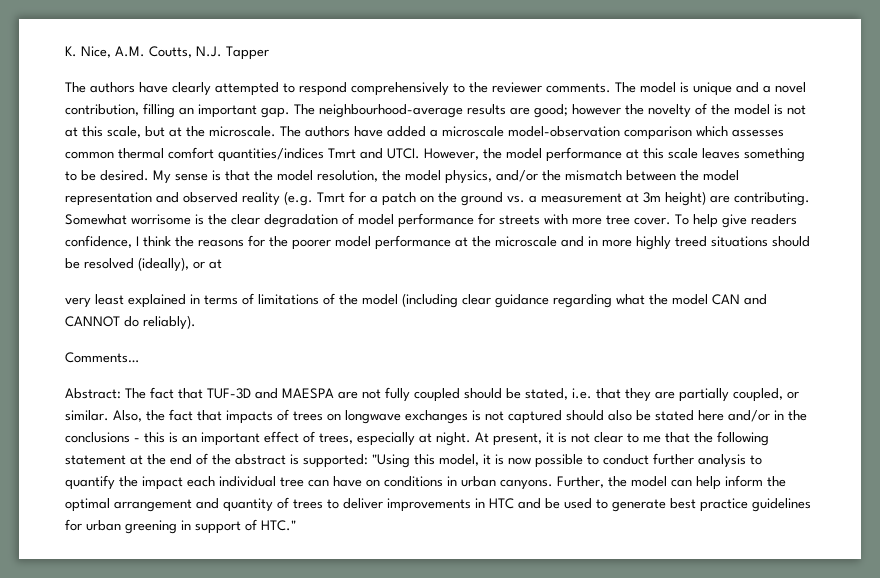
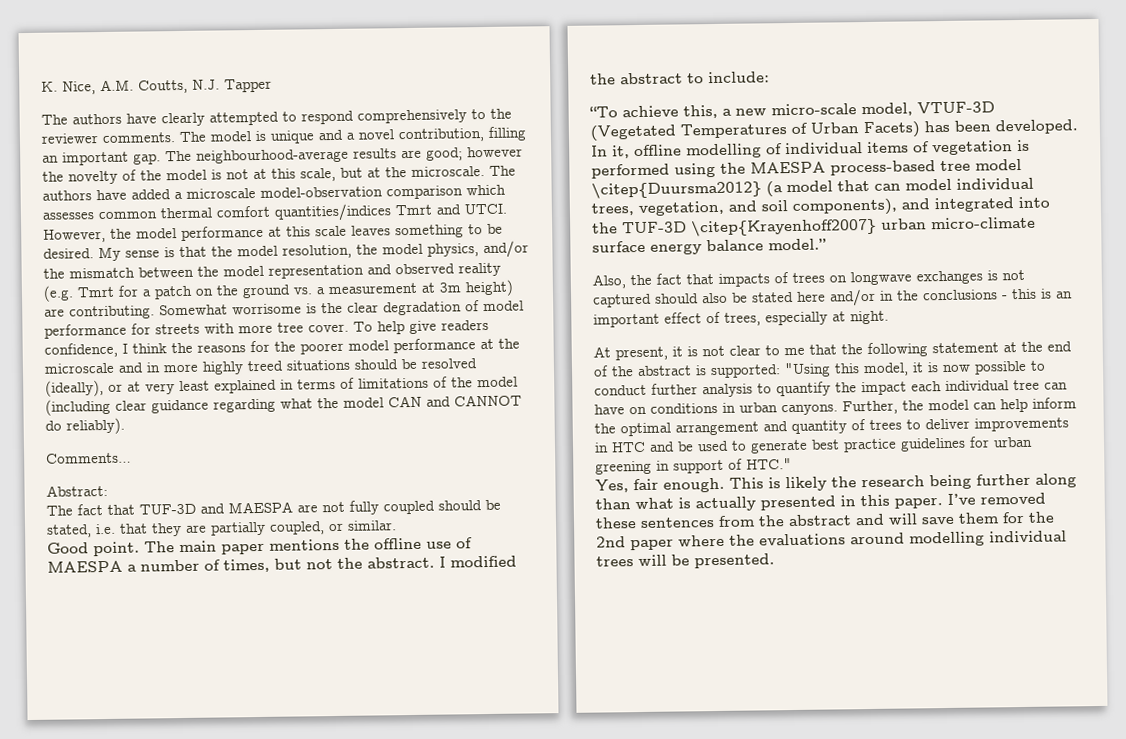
(222, 264) // -> (141, 386) none
(121, 393) none -> (108, 490) //
(109, 415) none -> [47,537,473,557] [47,555,517,573] [590,71,770,85] [589,101,995,119] [590,119,1078,141] [591,139,1030,159] [591,158,1022,179] [591,177,1034,199] [591,196,1050,216] [592,216,1036,237] [592,238,827,255] // Good point. The main paper mentions the offline use of MAESPA a number of times, but not the abstract. I modified the abstract to include: // “To achieve this, a new micro-scale model, VTUF-3D (Vegetated Temperatures of Urban Facets) has been developed. In it, offline modelling of individual items of vegetation is performed using the MAESPA process-based tree model \citep{Duursma2012} (a model that can model individual trees, vegetation, and soil components), and integrated into the TUF-3D \citep{Krayenhoff2007} urban micro-climate surface energy balance model.” //
(471, 439) none -> (889, 317) //
(296, 525) none -> [595,473,1077,493] [595,492,1046,512] [595,511,1055,529] [596,530,1067,551] [596,553,775,569] // Yes, fair enough. This is likely the research being further along than what is actually presented in this paper. I’ve removed these sentences from the abstract and will save them for the 2nd paper where the evaluations around modelling individual trees will be presented.

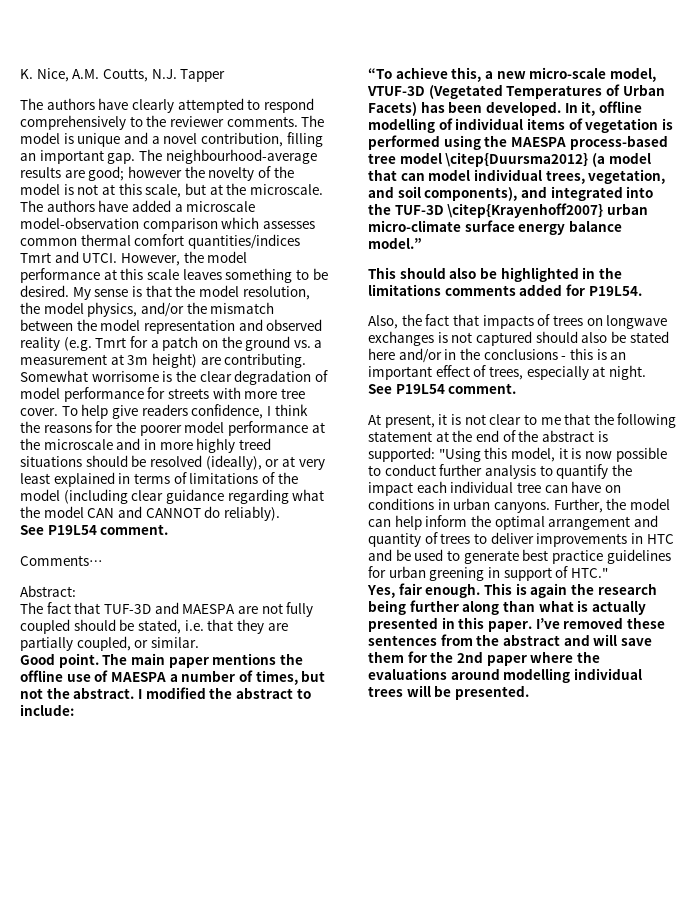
(125, 426) none -> [20,524,169,535] // See P19L54 comment.
(827, 244) none -> [368,267,622,282] [368,284,642,296] // This should also be highlighted in the limitations comments added for P19L54.
(889, 317) none -> [368,383,517,394] // See P19L54 comment.
[785,476,827,492] likely -> [530,583,568,598] again

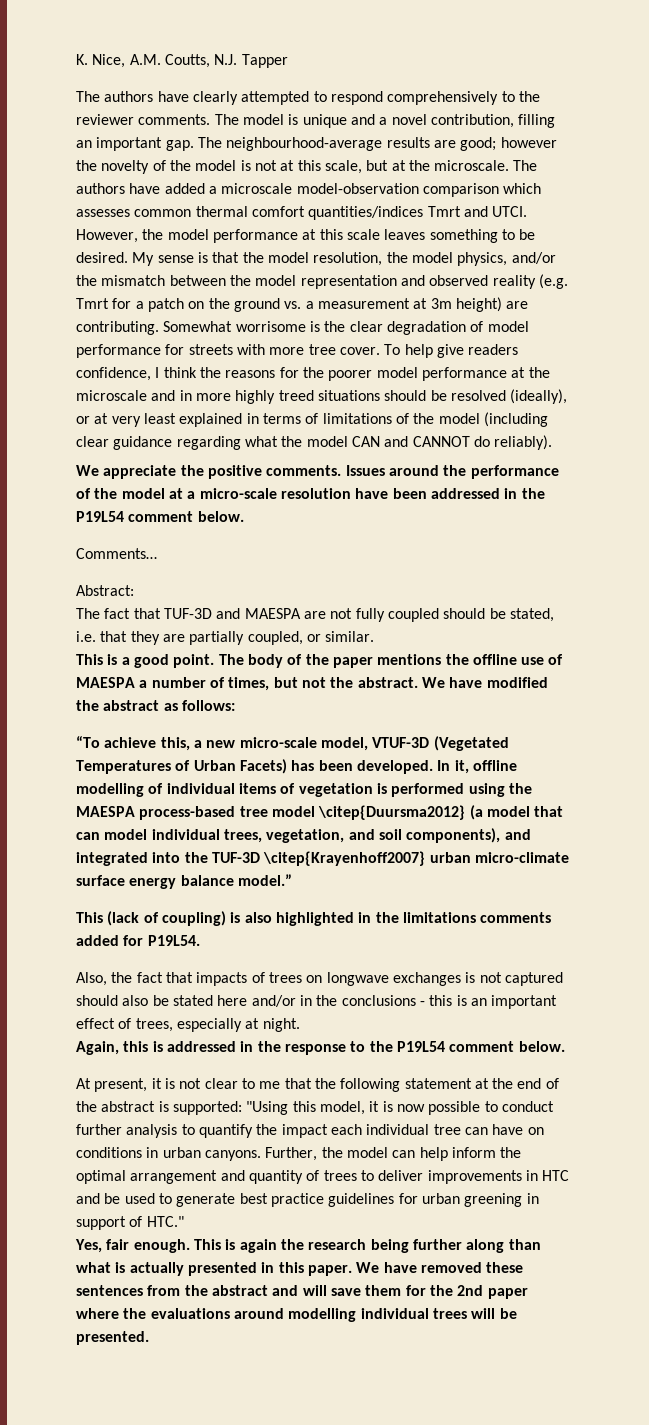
[20,524,169,535] See P19L54 comment. -> [76,465,559,479] [76,488,545,499] [76,511,244,522] We appreciate the positive comments. Issues around the performance of the model at a micro-scale resolution have been addressed in the P19L54 comment below.
[20,653,165,668] Good point. The main -> [76,654,329,668] This is a good point. The body of the
[137,689,142,699] I -> [421,677,483,688] We have
[296,688,311,699] [20,704,74,716] to include: -> [163,700,235,711] as follows:
[399,267,497,279] should also be -> [107,911,272,926] (lack of coupling) is also
[368,383,517,394] See P19L54 comment. -> [76,1041,565,1055] Again, this is addressed in the response to the P19L54 comment below.
[535,618,560,629] I’ve -> [356,1262,417,1273] We have

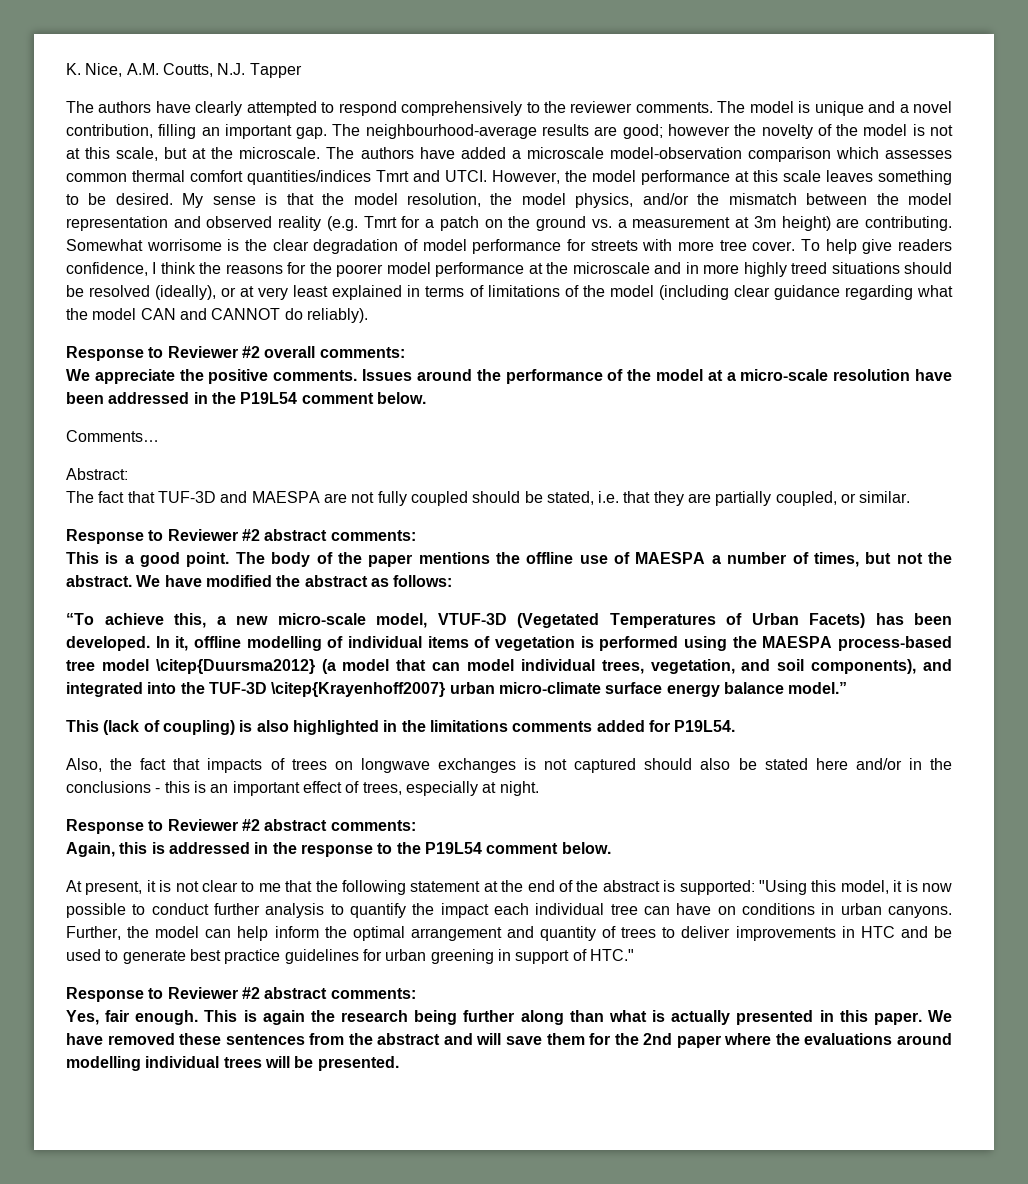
(553, 442) none -> [66,346,405,361] // Response to Reviewer #2 overall comments:
(375, 636) none -> [66,529,416,544] // Response to Reviewer #2 abstract comments:
(300, 1025) none -> [66,819,416,834] // Response to Reviewer #2 abstract comments:
(184, 1221) none -> [66,987,416,1002] // Response to Reviewer #2 abstract comments:

